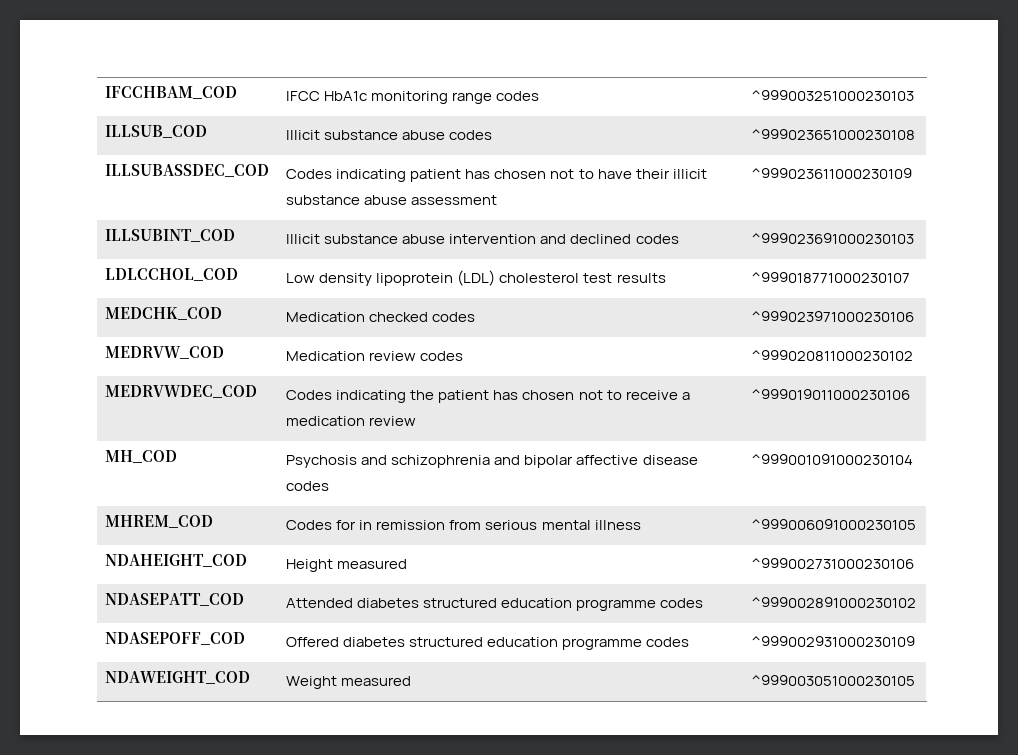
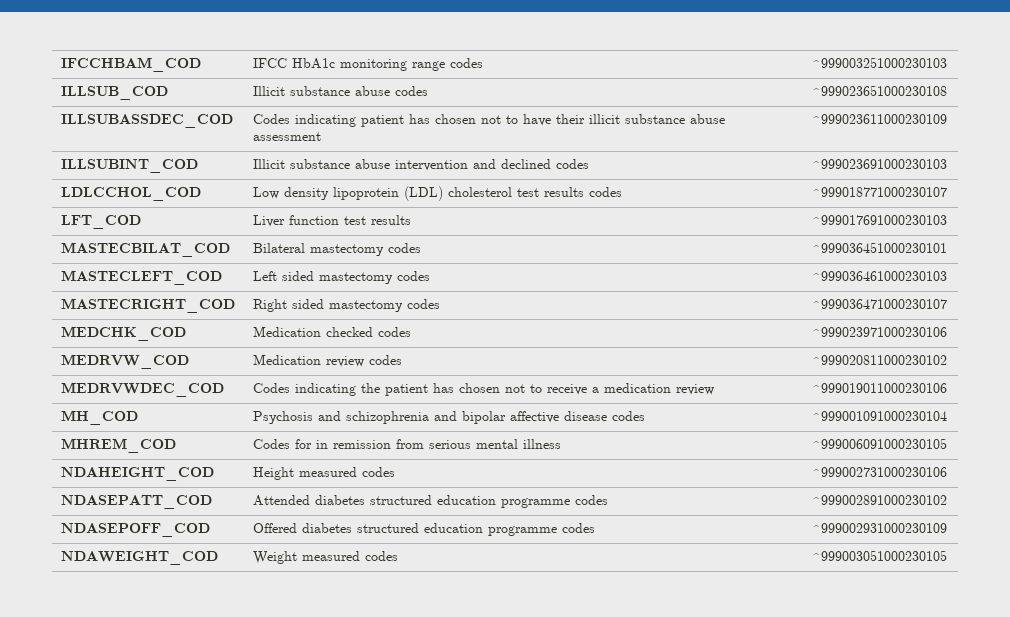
(666, 278) none -> [588,187,622,197] codes
(911, 277) none -> [60,215,141,229] [252,215,411,227] [811,215,947,225] [60,242,230,257] [252,243,421,256] [811,242,947,253] [60,270,222,285] [252,271,430,284] [811,271,947,281] [60,298,235,313] [252,299,440,312] [811,299,947,309] // LFT_COD | Liver function test results | ^999017691000230103 // MASTECBILAT_COD | Bilateral mastectomy codes | ^999036451000230101 // MASTECLEFT_COD | Left sided mastectomy codes | ^999036461000230103 // MASTECRIGHT_COD | Right sided mastectomy codes | ^999036471000230107
(408, 564) none -> [361,467,395,477] codes
(412, 681) none -> [364,551,398,561] codes

